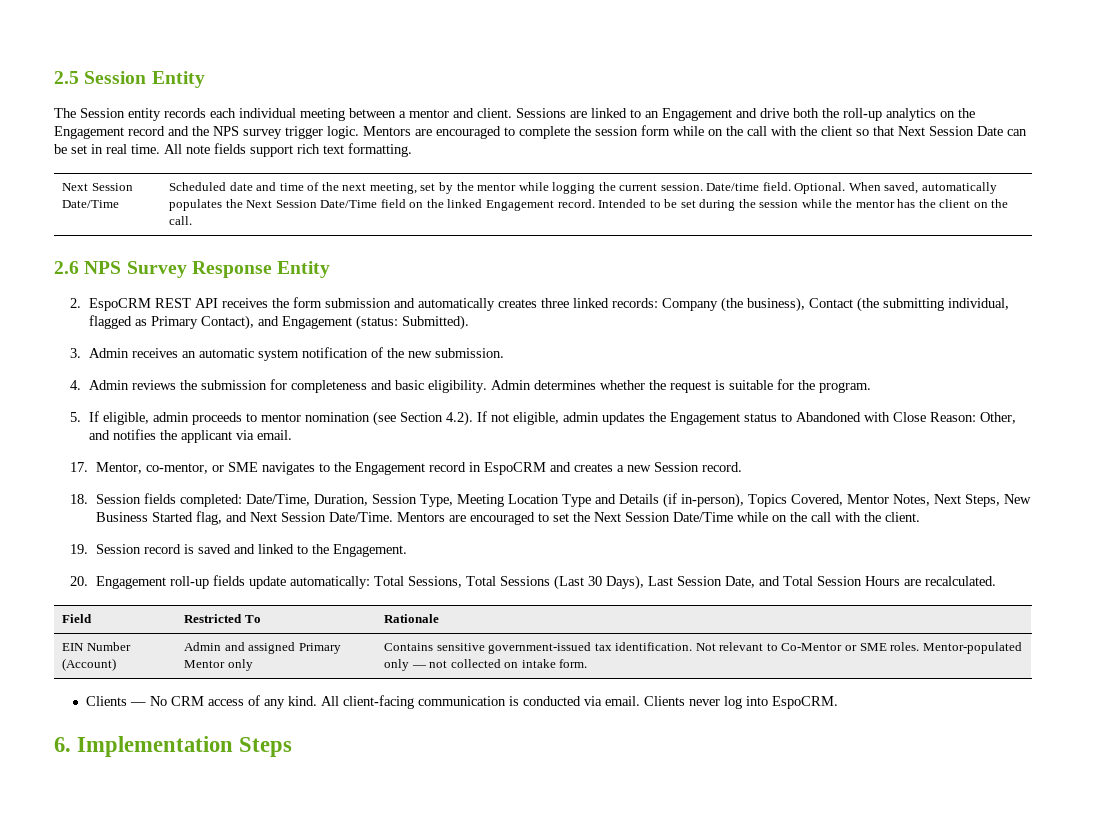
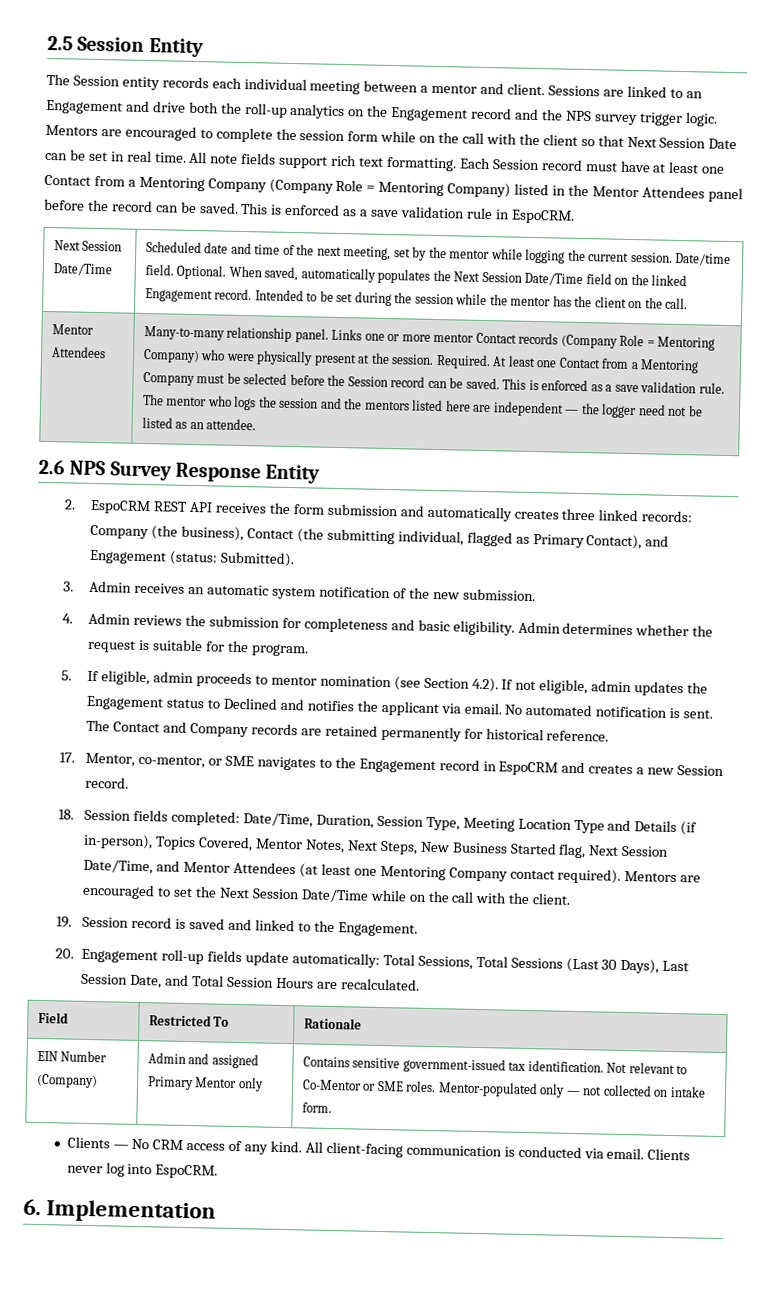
(412, 150) none -> [458,157,726,174] [44,174,743,203] [44,198,575,224] Each Session record must have at least one Contact from a Mentoring Company (Company Role = Mentoring Company) listed in the Mentor Attendees panel before the record can be saved. This is enforced as a save validation rule in EspoCRM.
(193, 220) none -> [51,324,94,335] [51,346,106,359] [143,325,716,351] [142,348,700,374] [142,371,725,394] [142,393,703,419] [141,416,257,431] // Mentor Attendees | Many-to-many relationship panel. Links one or more mentor Contact records (Company Role = Mentoring Company) who were physically present at the session. Required. At least one Contact from a Mentoring Company must be selected before the Session record can be saved. This is enforced as a save validation rule. The mentor who logs the session and the mentors listed here are independent — the logger need not be listed as an attendee.
[795,412,1016,424] Abandoned with Close Reason: Other, -> [223,697,279,710] Declined
(292, 435) none -> [504,703,714,719] [86,719,610,742] No automated notification is sent. The Contact and Company records are retained permanently for historical reference.
[225,512,393,522] and Next Session Date/Time. -> [588,845,670,857] [83,858,622,884] Next Session Date/Time, and Mentor Attendees (at least one Mentoring Company contact required).
[62,658,117,671] (Account) -> [35,1073,98,1089] (Company)
[239,737,293,757] Steps -> (217, 1211) none

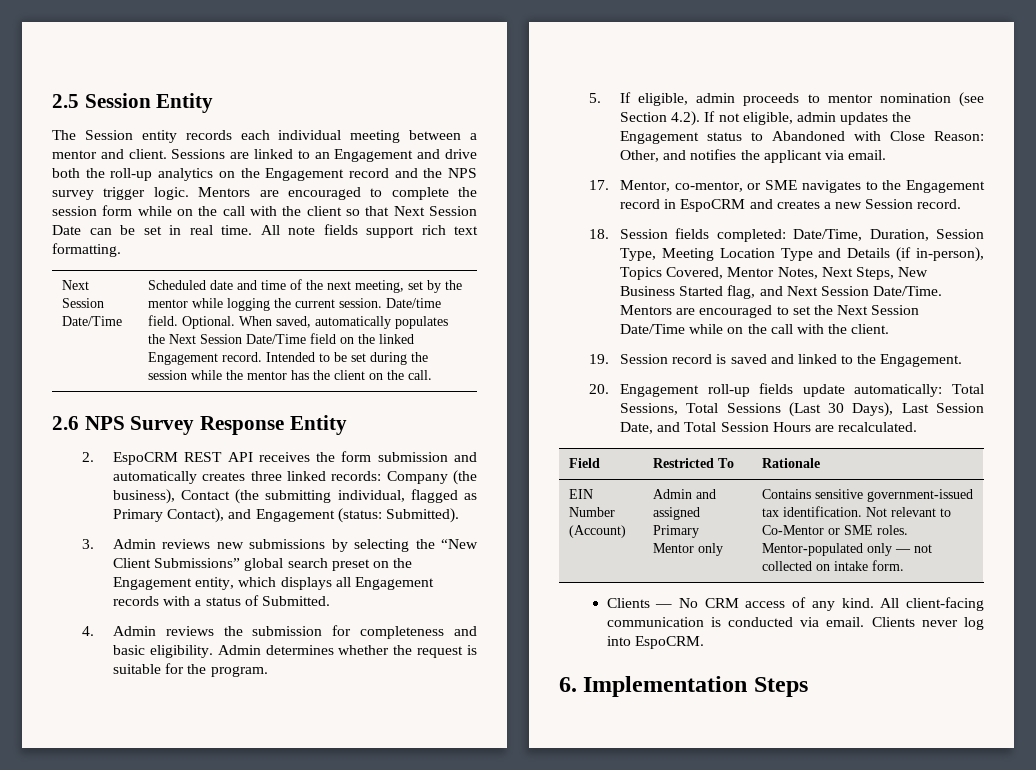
[458,157,726,174] [44,174,743,203] [44,198,575,224] Each Session record must have at least one Contact from a Mentoring Company (Company Role = Mentoring Company) listed in the Mentor Attendees panel before the record can be saved. This is enforced as a save validation rule in EspoCRM. -> (121, 250) none
[51,324,94,335] [51,346,106,359] [143,325,716,351] [142,348,700,374] [142,371,725,394] [142,393,703,419] [141,416,257,431] // Mentor Attendees | Many-to-many relationship panel. Links one or more mentor Contact records (Company Role = Mentoring Company) who were physically present at the session. Required. At least one Contact from a Mentoring Company must be selected before the Session record can be saved. This is enforced as a save validation rule. The mentor who logs the session and the mentors listed here are independent — the logger need not be listed as an attendee. -> (432, 375) none
[134,582,536,602] receives an automatic system notification of the new submission. -> [162,539,478,552] [112,558,413,571] [112,577,434,590] [112,595,330,606] reviews new submissions by selecting the “New Client Submissions” global search preset on the Engagement entity, which displays all Engagement records with a status of Submitted.
[223,697,279,710] Declined -> [771,131,984,141] [619,150,659,162] Abandoned with Close Reason: Other,
[504,703,714,719] [86,719,610,742] No automated notification is sent. The Contact and Company records are retained permanently for historical reference. -> (887, 155) none
[588,845,670,857] [83,858,622,884] Next Session Date/Time, and Mentor Attendees (at least one Mentoring Company contact required). -> [759,286,943,296] and Next Session Date/Time.
[35,1073,98,1089] (Company) -> [568,525,626,538] (Account)
(217, 1211) none -> [753,677,808,697] Steps

